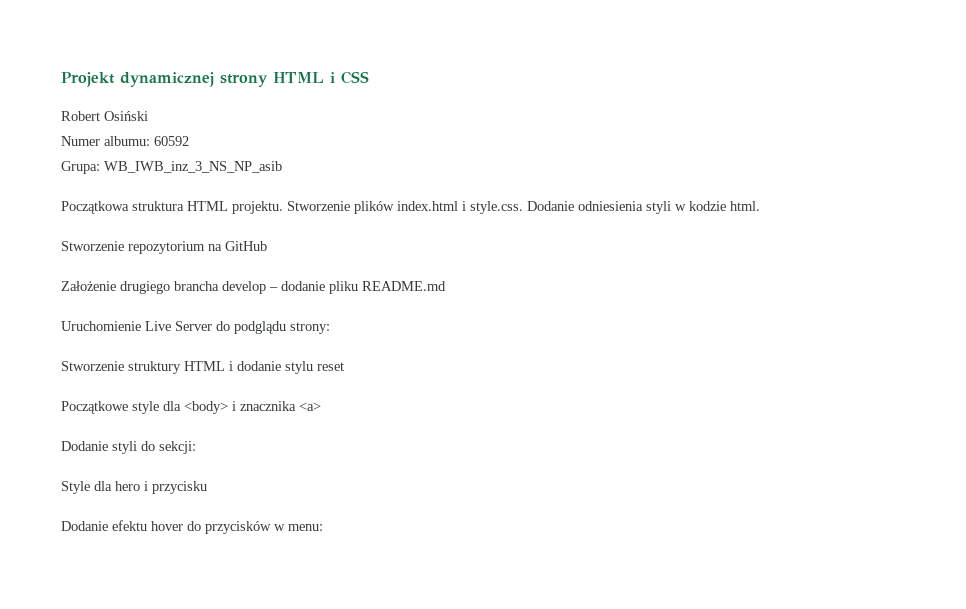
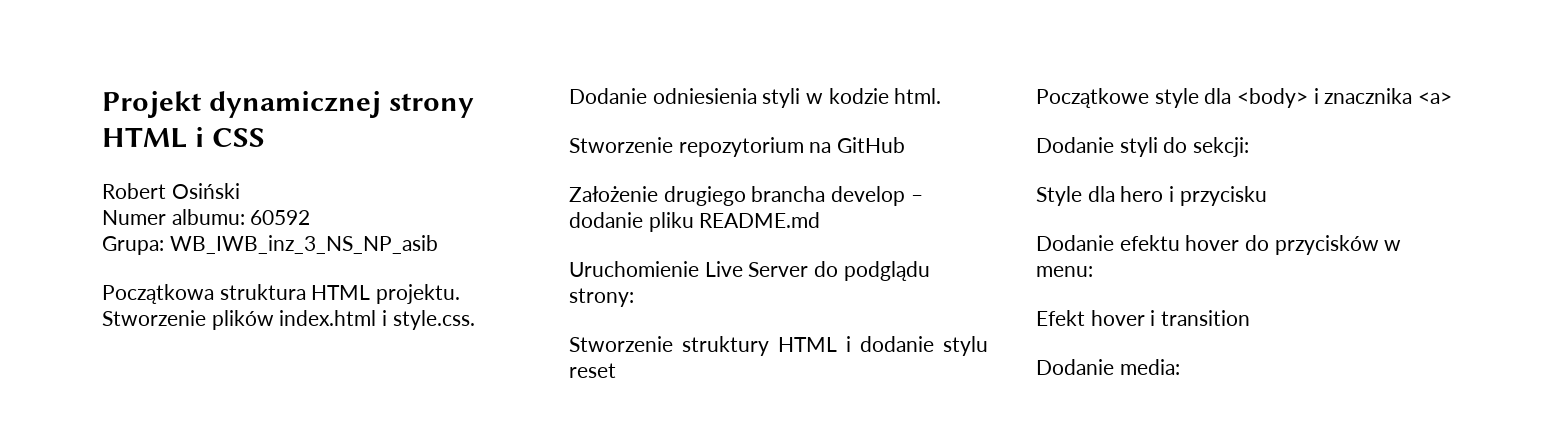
(323, 527) none -> [1036,310,1251,326] [1036,359,1180,375] // Efekt hover i transition // Dodanie media:

